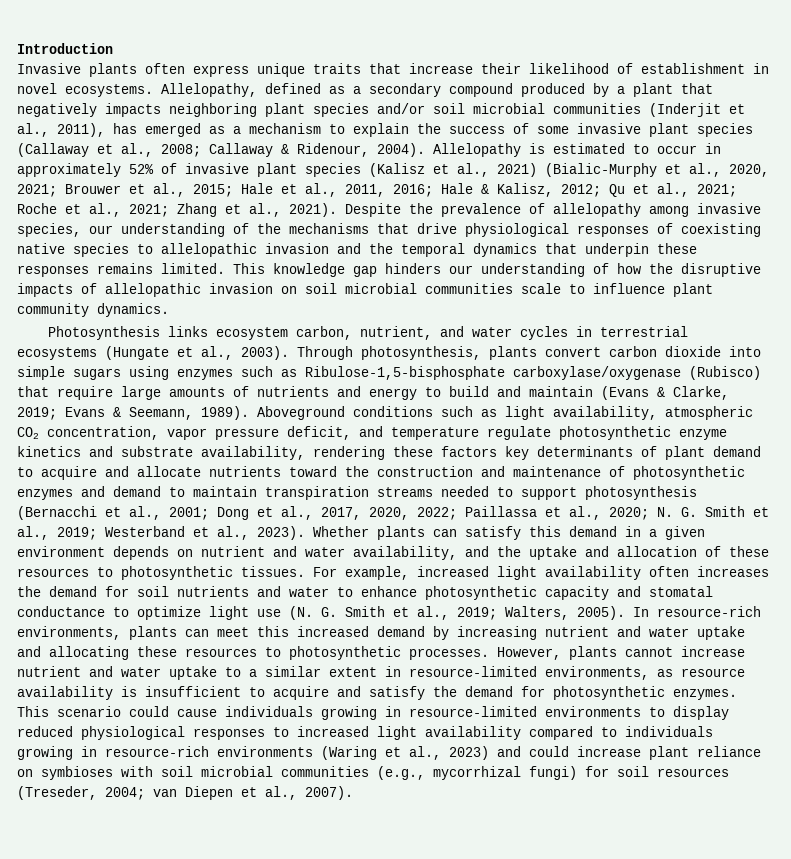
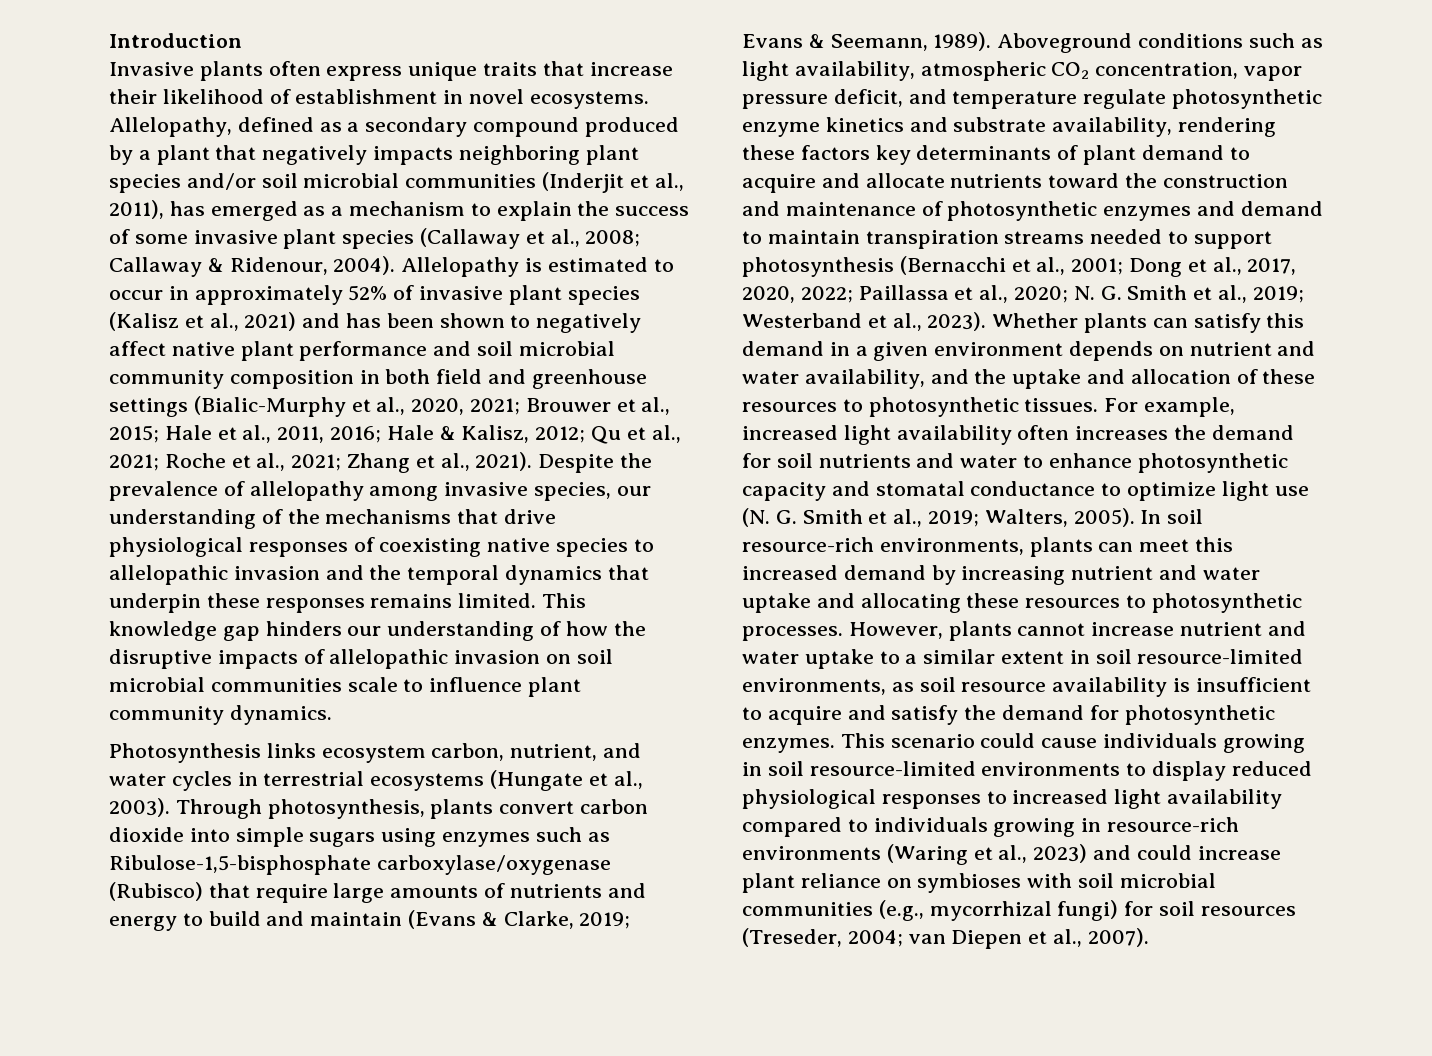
(537, 170) none -> [302,313,642,333] [109,341,615,361] [109,369,647,389] [109,398,188,417] and has been shown to negatively affect native plant performance and soil microbial community composition in both field and greenhouse settings
(649, 612) none -> [1167,509,1204,524] soil
(401, 671) none -> [1095,649,1132,664] soil
(673, 673) none -> [919,677,956,692] soil
(401, 711) none -> [767,761,804,776] soil

